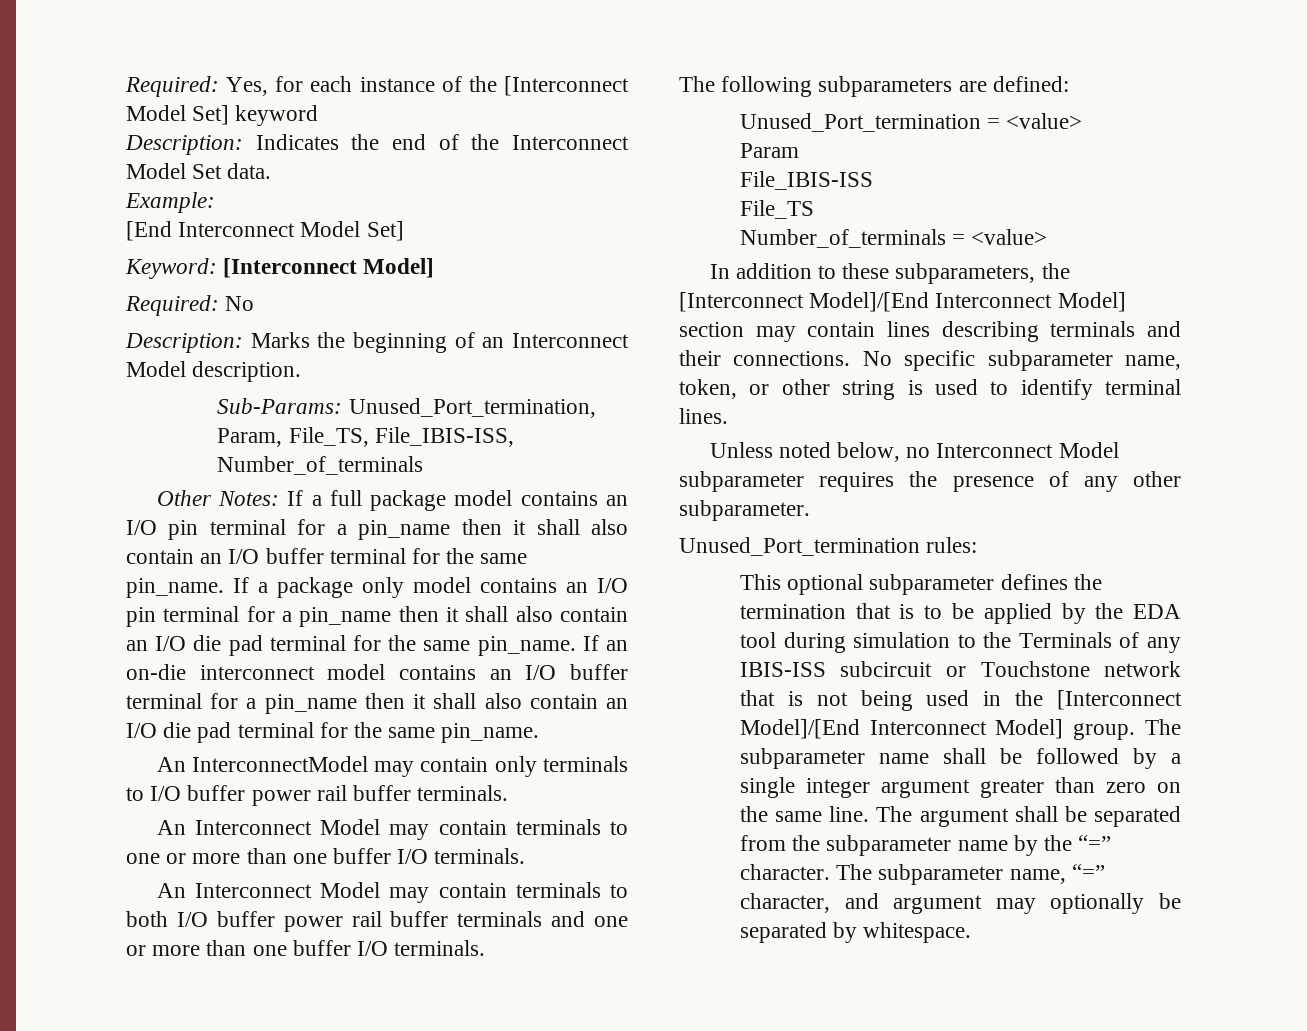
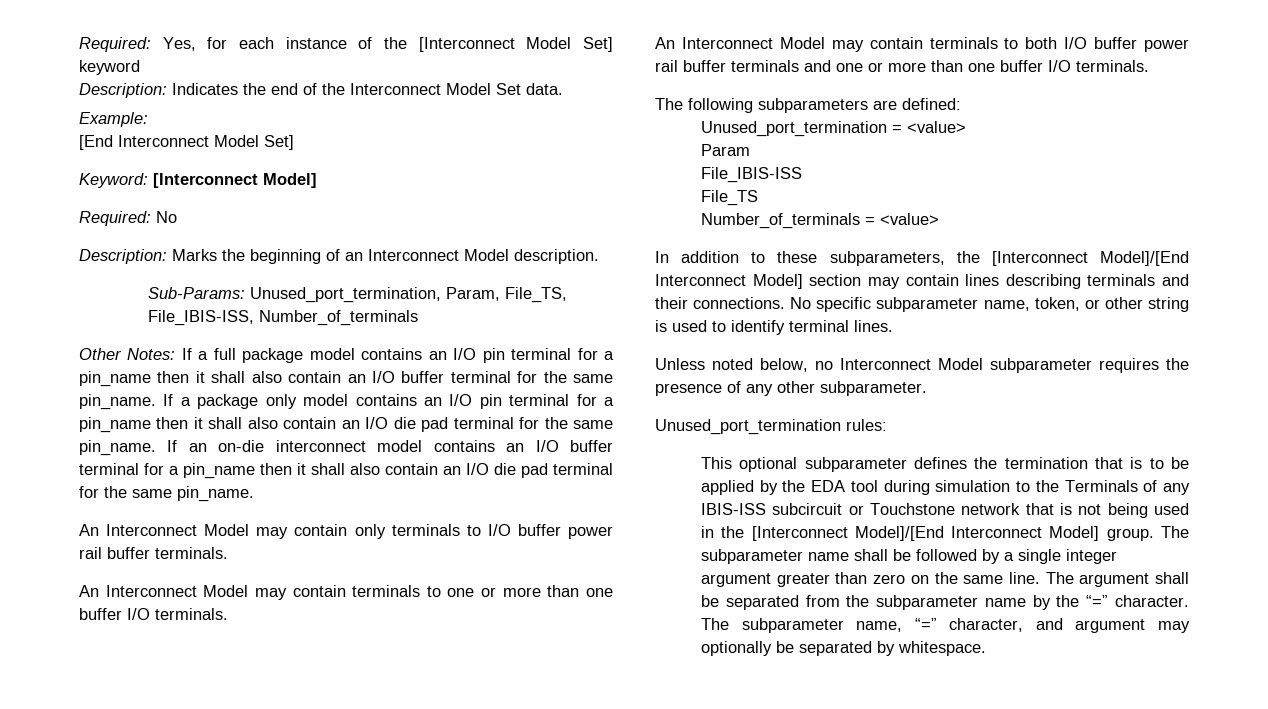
[348,398,596,418] Unused_Port_termination, -> [250,287,442,303] Unused_port_termination,
[191,756,368,772] InterconnectModel -> [106,524,250,536] Interconnect Model
[739,113,981,132] Unused_Port_termination -> [701,121,888,137] Unused_port_termination
[679,537,920,556] Unused_Port_termination -> [655,419,841,435] Unused_port_termination

